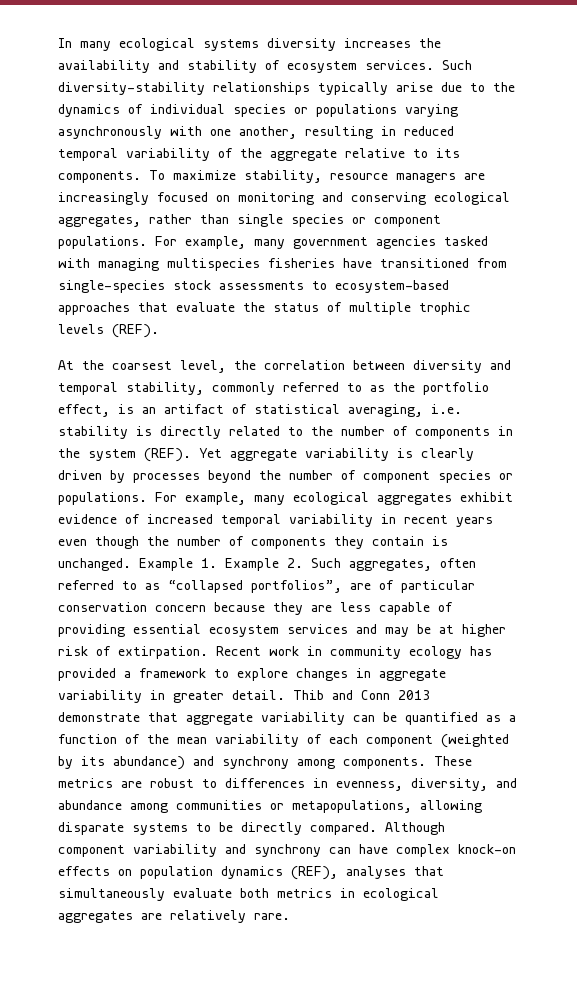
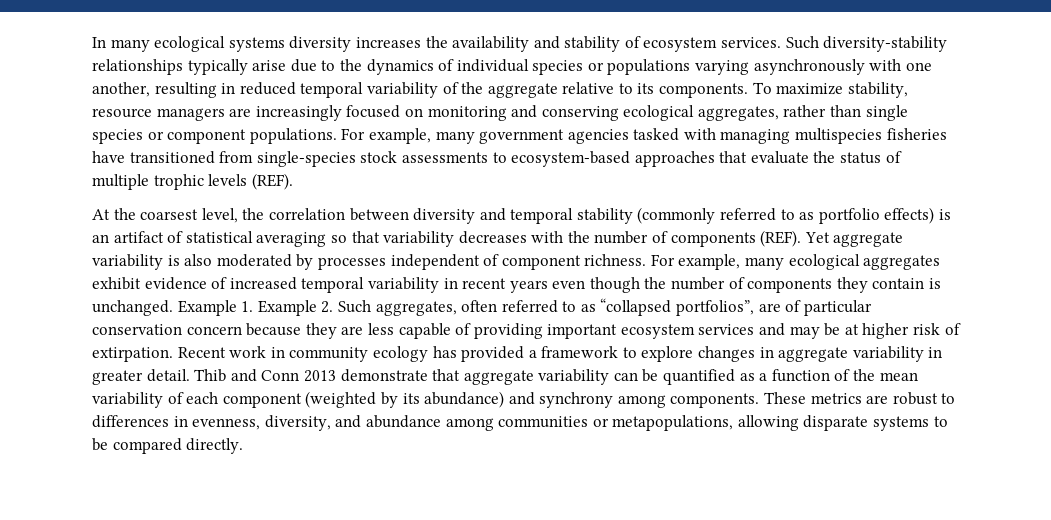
[126,382,489,395] [58,404,110,417] stability, commonly referred to as the portfolio effect, -> [576,207,935,224] stability (commonly referred to as portfolio effects)
[348,404,462,417] [58,426,513,439] [58,448,136,461] averaging, i.e. stability is directly related to the number of components in the system -> [256,231,756,247] averaging so that variability decreases with the number of components
[421,448,474,461] [58,470,513,483] [58,492,147,505] clearly driven by processes beyond the number of component species or populations. -> [184,254,647,270] also moderated by processes independent of component richness.
[133,624,201,634] essential -> [547,324,618,339] important
[241,822,445,835] [58,844,516,857] [58,866,444,880] [58,888,439,901] [58,910,290,923] directly compared. Although component variability and synchrony can have complex knock-on effects on population dynamics (REF), analyses that simultaneously evaluate both metrics in ecological aggregates are relatively rare. -> [112,438,244,454] compared directly.

